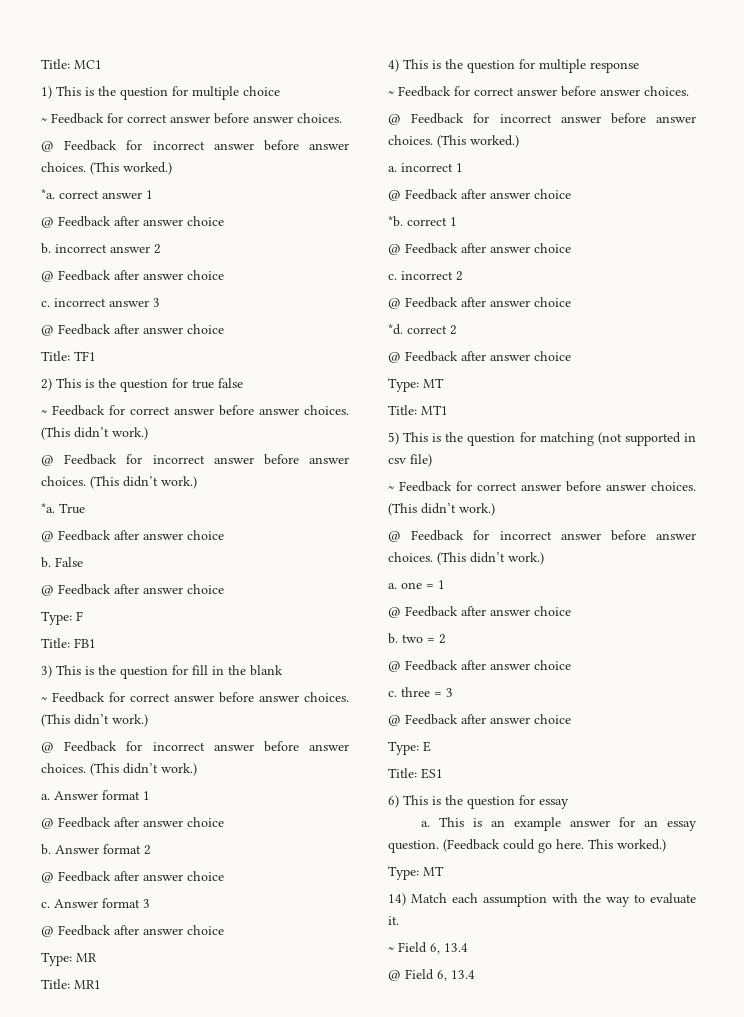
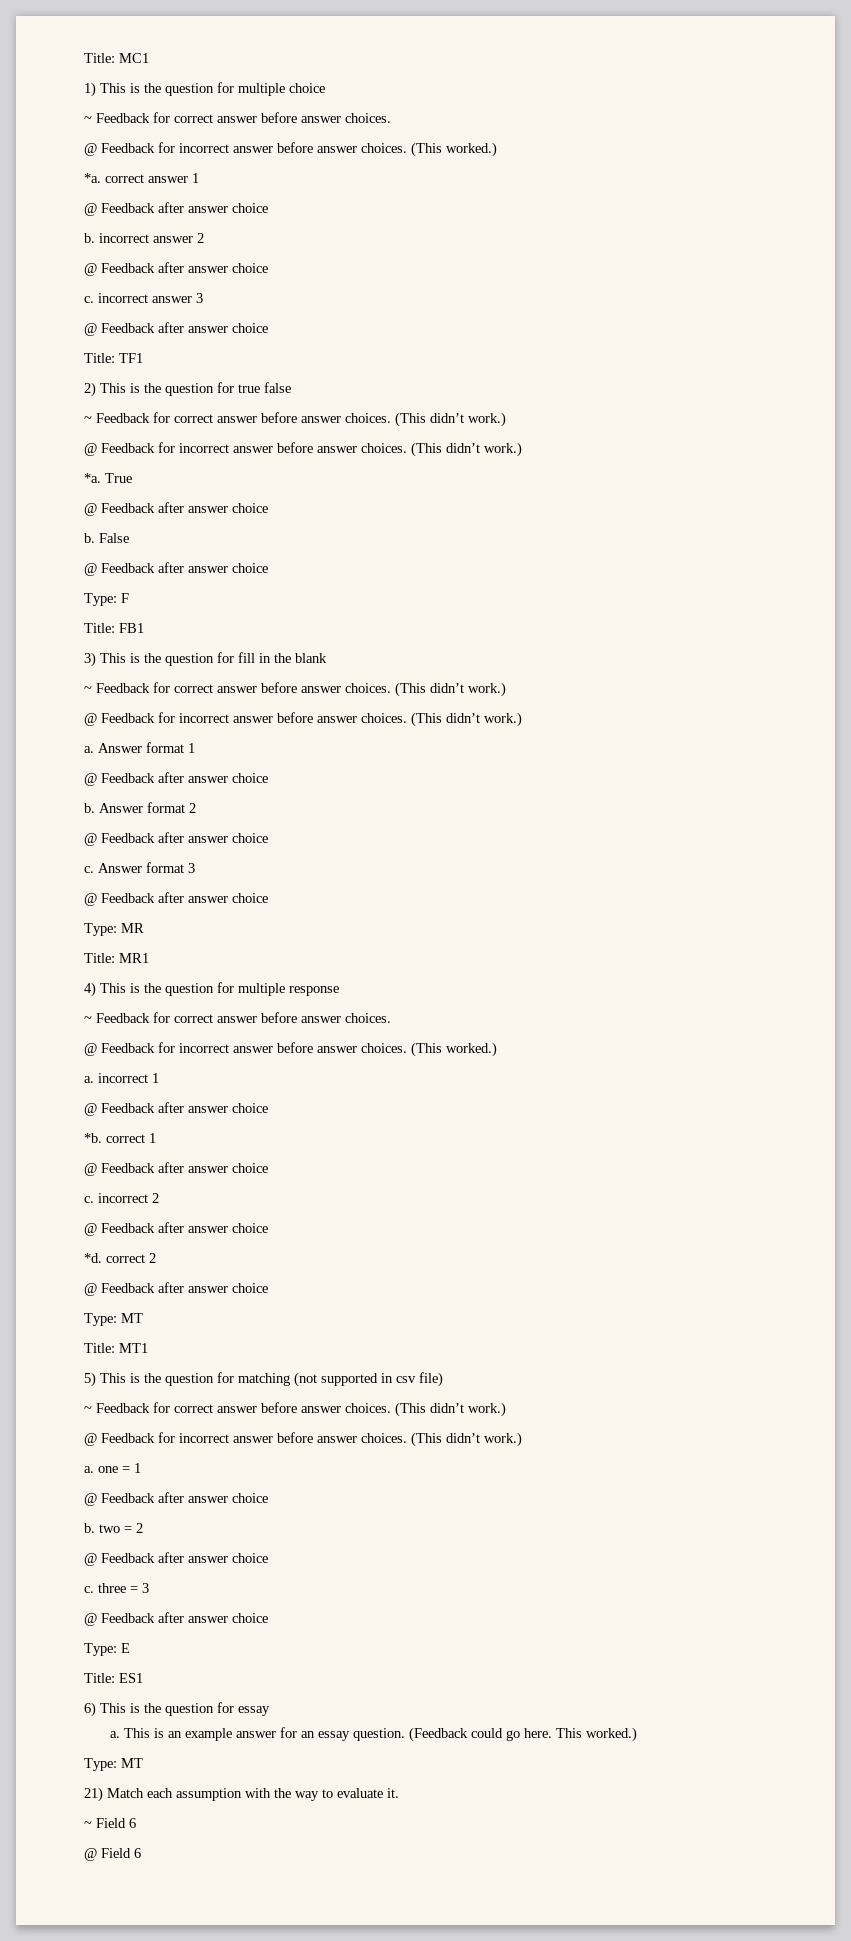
[388,893,406,906] 14) -> [84,1787,103,1802] 21)
[430,943,468,954] 6, 13.4 -> [129,1818,136,1828] 6
[437,970,475,981] 6, 13.4 -> [134,1848,141,1858] 6

